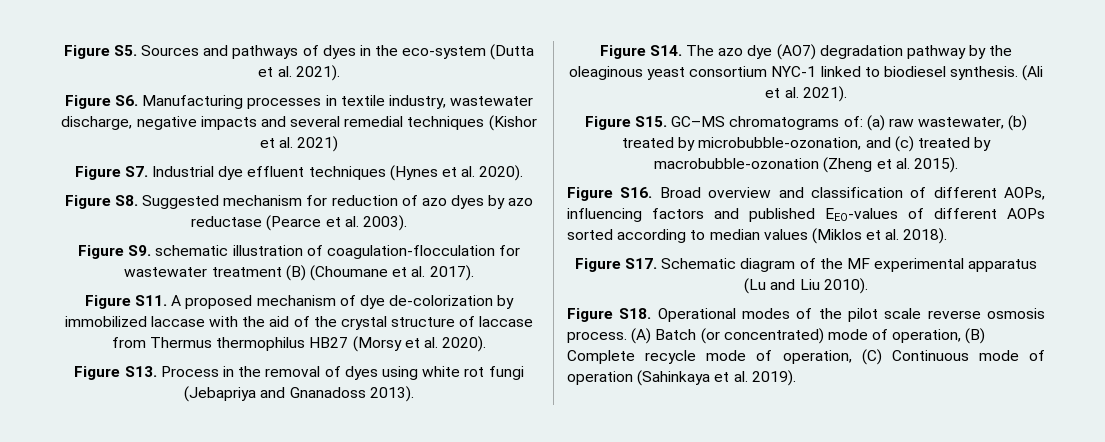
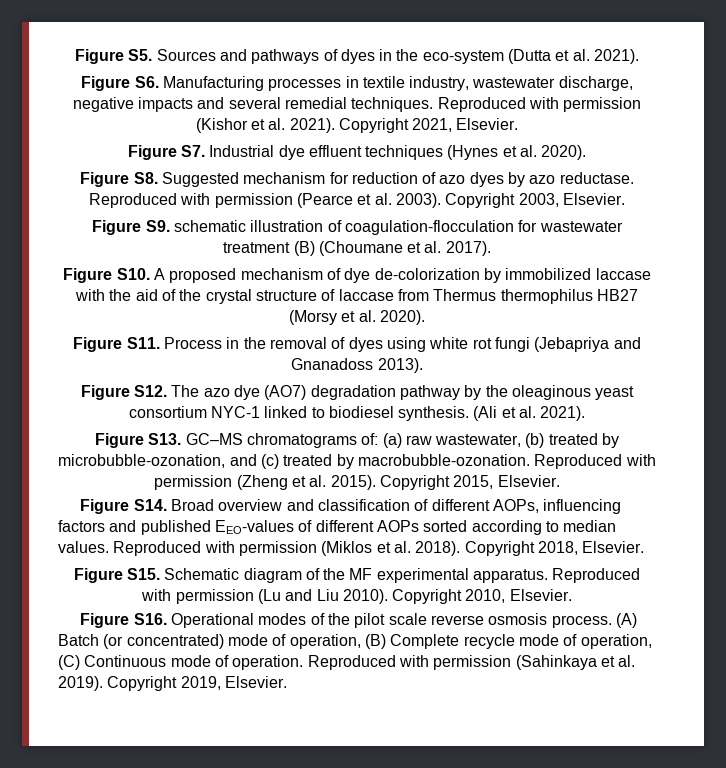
[407,115,537,131] [259,136,339,152] techniques (Kishor et al. 2021) -> [351,97,642,112] [195,118,519,133] techniques. Reproduced with permission (Kishor et al. 2021). Copyright 2021, Elsevier.
[191,216,263,227] reductase -> [559,172,634,184] [89,193,293,208] reductase. Reproduced with permission
(407, 223) none -> [445,193,625,208] Copyright 2003, Elsevier.
[134,295,167,306] S11. -> [116,268,150,280] S10.
[124,366,157,377] S13. -> [126,337,160,349] S11.
[649,45,682,56] S14. -> [134,385,168,397] S12.
[634,116,667,127] S15. -> [148,433,182,445] S13.
[654,158,820,169] macrobubble-ozonation -> [357,454,656,469] [154,475,233,490] macrobubble-ozonation. Reproduced with permission
[567,187,653,201] // Figure S16. -> [379,475,560,490] [80,499,167,514] Copyright 2015, Elsevier. // Figure S14.
[763,229,808,240] values -> [58,541,317,556] values. Reproduced with permission
[574,258,657,272] // Figure S17. -> [464,541,645,556] [73,568,160,583] Copyright 2018, Elsevier. // Figure S15.
[968,259,1038,272] apparatus -> [473,568,641,583] [141,589,254,604] apparatus. Reproduced with permission
[567,308,652,322] // Figure S18. -> [392,589,572,604] [80,613,167,628] Copyright 2010, Elsevier. // Figure S16.
[567,371,633,385] operation -> [232,655,512,670] operation. Reproduced with permission
(796, 378) none -> [107,676,287,691] Copyright 2019, Elsevier.

